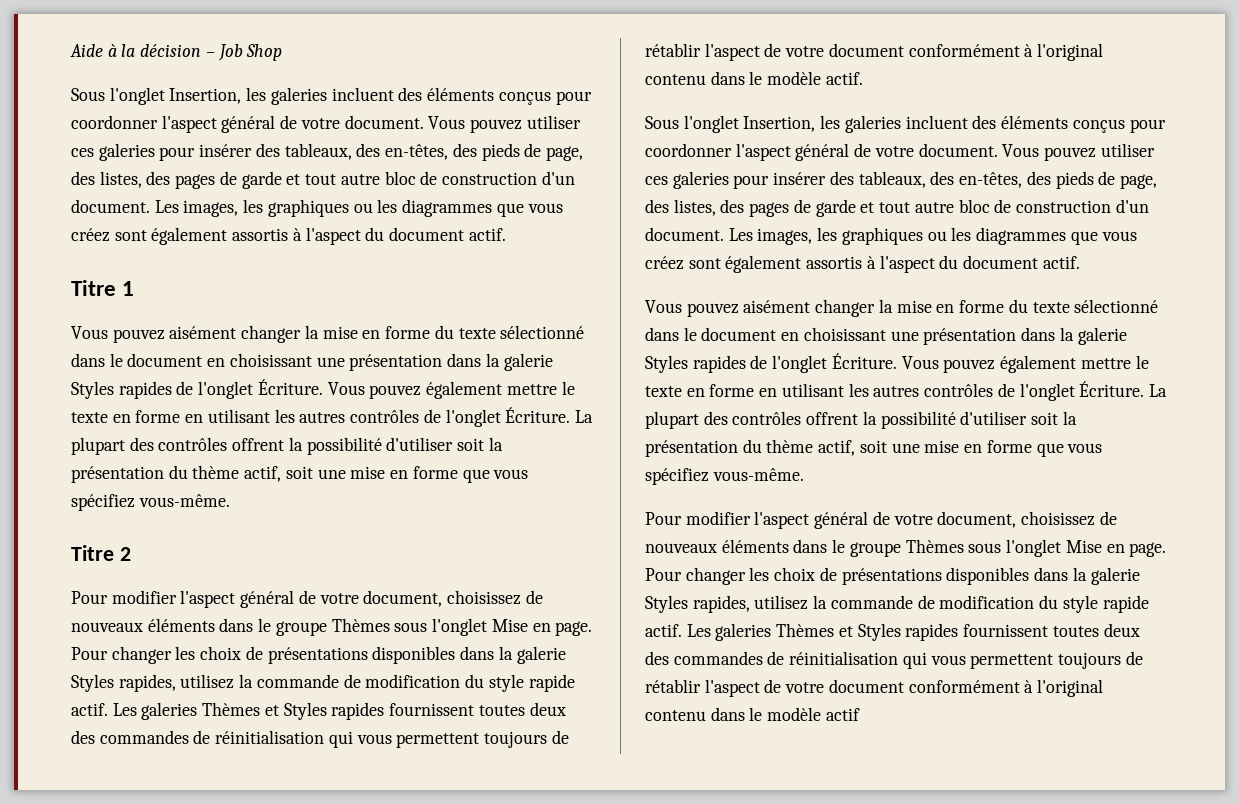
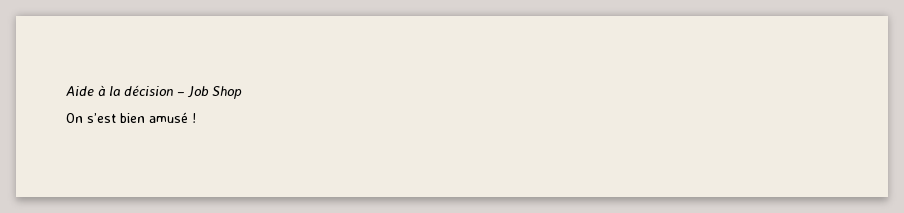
[71,87,592,105] [71,115,581,133] [71,143,583,161] [71,171,575,189] [71,199,563,217] [71,227,506,245] [71,280,135,296] [71,325,585,343] [71,353,553,371] [71,379,575,399] [71,407,593,427] [71,437,503,455] [71,465,529,483] [71,494,230,511] [71,545,131,561] [71,590,543,608] [71,618,593,636] [71,646,566,664] [71,674,575,692] [71,702,566,720] [71,730,569,748] [645,43,1104,61] [645,71,863,85] [645,115,1166,133] [645,143,1155,161] [645,171,1157,189] [645,199,1149,217] [645,227,1137,245] [645,255,1080,273] [645,299,1159,317] [645,327,1127,345] [645,353,1149,373] [645,381,1167,401] [645,411,1077,429] [645,439,1103,457] [645,468,804,485] [645,511,1117,529] [645,539,1167,557] [645,567,1140,585] [645,595,1149,613] [645,623,1140,641] [645,651,1143,669] [645,679,1104,697] [645,707,860,721] Sous l'onglet Insertion, les galeries incluent des éléments conçus pour coordonner l'aspect général de votre document. Vous pouvez utiliser ces galeries pour insérer des tableaux, des en-têtes, des pieds de page, des listes, des pages de garde et tout autre bloc de construction d'un document. Les images, les graphiques ou les diagrammes que vous créez sont également assortis à l'aspect du document actif. // Titre 1 // Vous pouvez aisément changer la mise en forme du texte sélectionné dans le document en choisissant une présentation dans la galerie Styles rapides de l'onglet Écriture. Vous pouvez également mettre le texte en forme en utilisant les autres contrôles de l'onglet Écriture. La plupart des contrôles offrent la possibilité d'utiliser soit la présentation du thème actif, soit une mise en forme que vous spécifiez vous-même. // Titre 2 // Pour modifier l'aspect général de votre document, choisissez de nouveaux éléments dans le groupe Thèmes sous l'onglet Mise en page. Pour changer les choix de présentations disponibles dans la galerie Styles rapides, utilisez la commande de modification du style rapide actif. Les galeries Thèmes et Styles rapides fournissent toutes deux des commandes de réinitialisation qui vous permettent toujours de rétablir l'aspect de votre document conformément à l'original contenu dans le modèle actif. // Sous l'onglet Insertion, les galeries incluent des éléments conçus pour coordonner l'aspect général de votre document. Vous pouvez utiliser ces galeries pour insérer des tableaux, des en-têtes, des pieds de page, des listes, des pages de garde et tout autre bloc de construction d'un document. Les images, les graphiques ou les diagrammes que vous créez sont également assortis à l'aspect du document actif. // Vous pouvez aisément changer la mise en forme du texte sélectionné dans le document en choisissant une présentation dans la galerie Styles rapides de l'onglet Écriture. Vous pouvez également mettre le texte en forme en utilisant les autres contrôles de l'onglet Écriture. La plupart des contrôles offrent la possibilité d'utiliser soit la présentation du thème actif, soit une mise en forme que vous spécifiez vous-même. // Pour modifier l'aspect général de votre document, choisissez de nouveaux éléments dans le groupe Thèmes sous l'onglet Mise en page. Pour changer les choix de présentations disponibles dans la galerie Styles rapides, utilisez la commande de modification du style rapide actif. Les galeries Thèmes et Styles rapides fournissent toutes deux des commandes de réinitialisation qui vous permettent toujours de rétablir l'aspect de votre document conformément à l'original contenu dans le modèle actif -> [66,112,196,123] On s’est bien amusé !

